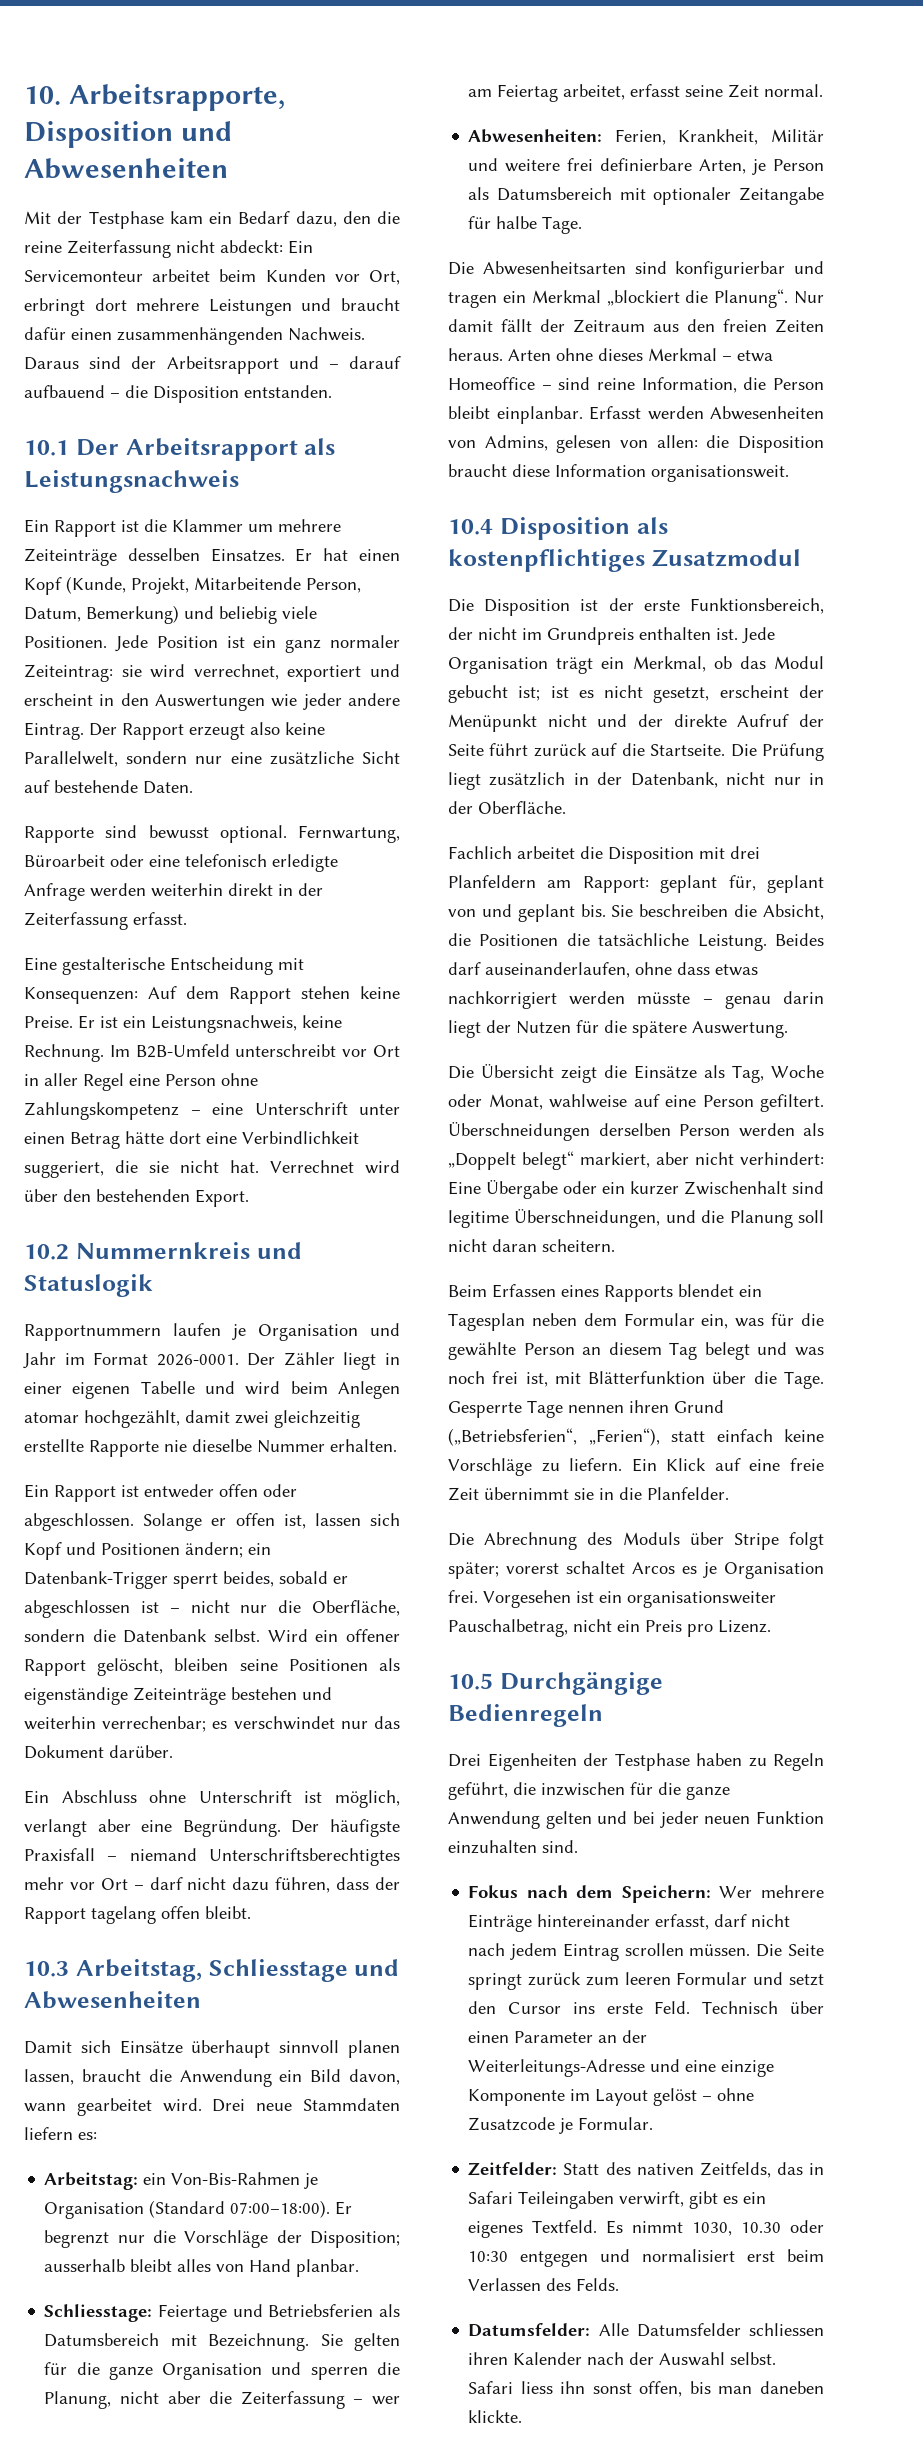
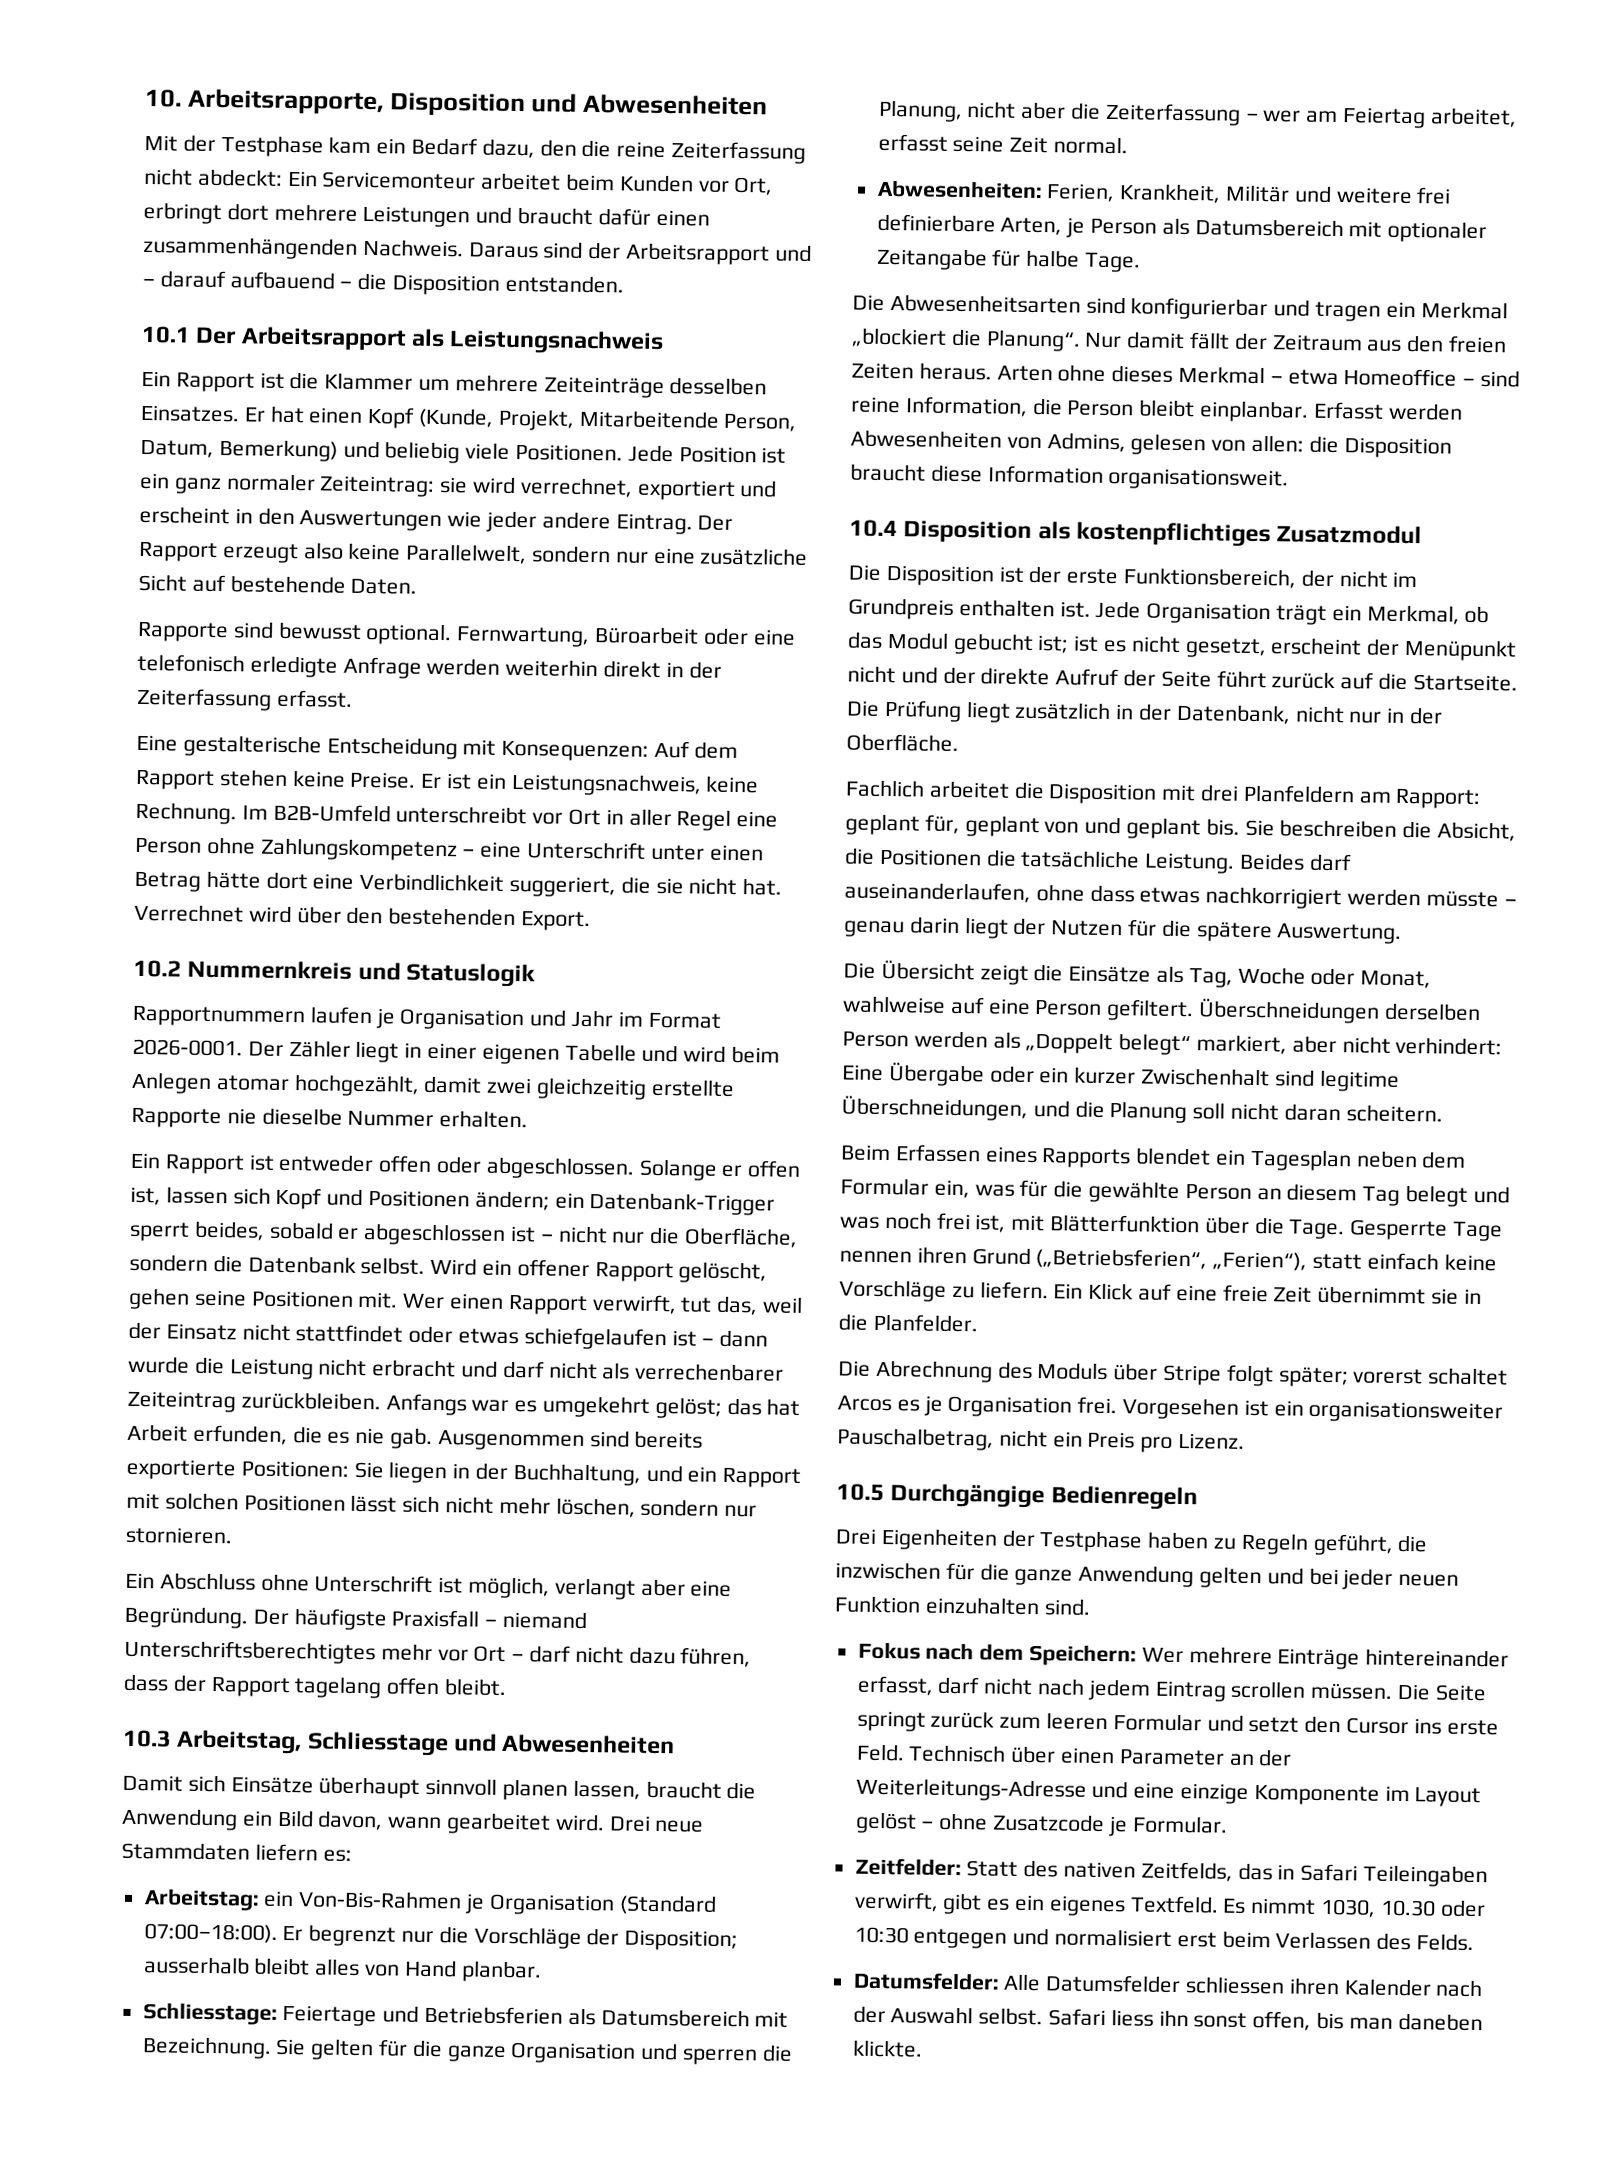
[174,1658,229,1671] bleiben -> [128,1287,190,1310] gehen
[378,1658,400,1671] [24,1687,332,1705] [24,1716,400,1732] [24,1745,173,1759] als eigenständige Zeiteinträge bestehen und weiterhin verrechenbar; es verschwindet nur das Dokument darüber. -> [357,1291,804,1316] [128,1321,769,1351] [128,1355,785,1382] [127,1390,801,1419] [127,1423,704,1451] [126,1458,802,1488] [126,1492,758,1518] [125,1526,233,1545] mit. Wer einen Rapport verwirft, tut das, weil der Einsatz nicht stattfindet oder etwas schiefgelaufen ist – dann wurde die Leistung nicht erbracht und darf nicht als verrechenbarer Zeiteintrag zurückbleiben. Anfangs war es umgekehrt gelöst; das hat Arbeit erfunden, die es nie gab. Ausgenommen sind bereits exportierte Positionen: Sie liegen in der Buchhaltung, und ein Rapport mit solchen Positionen lässt sich nicht mehr löschen, sondern nur stornieren.

